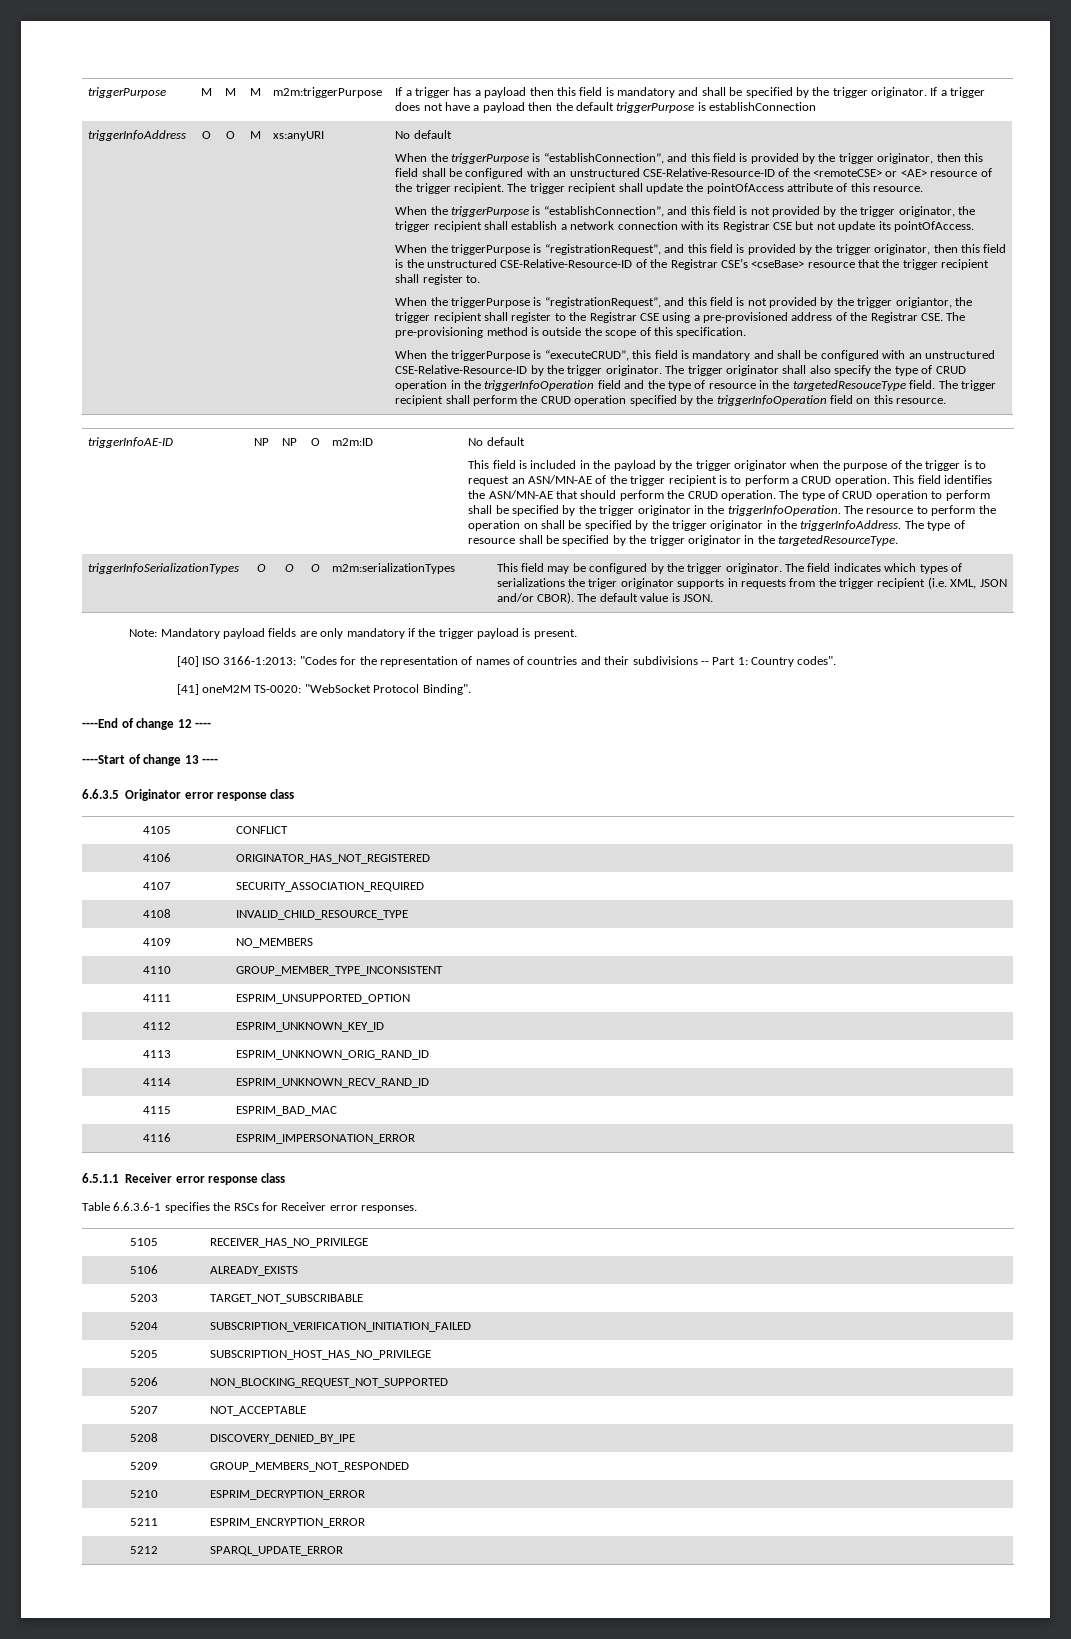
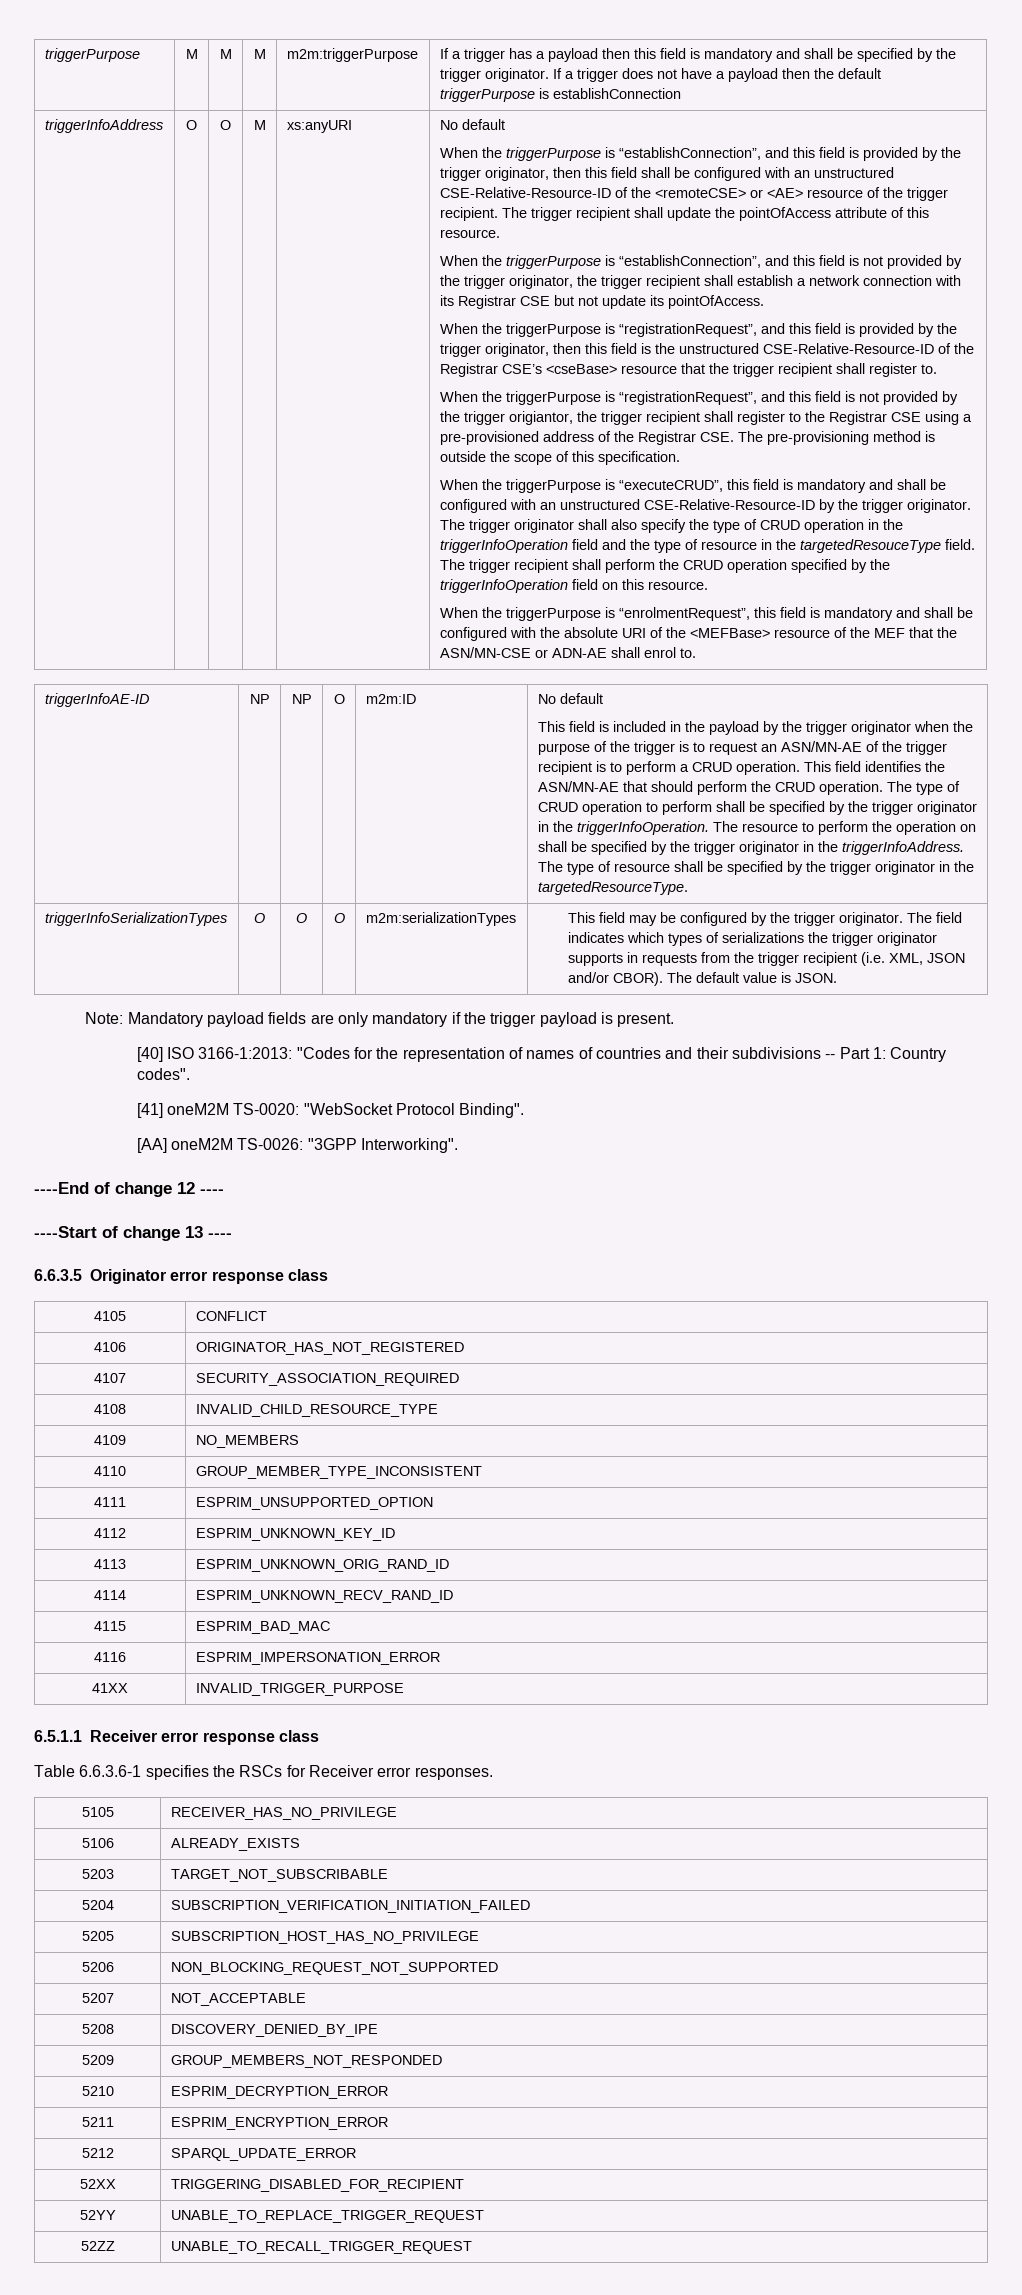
(947, 401) none -> [439,607,973,621] [439,627,957,641] [439,647,696,658] // When the triggerPurpose is “enrolmentRequest”, this field is mandatory and shall be configured with the absolute URI of the <MEFBase> resource of the MEF that the ASN/MN-CSE or ADN-AE shall enrol to.
[588,578,618,589] triger -> [832,932,874,946] trigger
(471, 689) none -> [136,1138,459,1153] // [AA] oneM2M TS-0026: "3GPP Interworking".
(416, 1139) none -> [92,1683,128,1693] [195,1683,404,1696] // 41XX | INVALID_TRIGGER_PURPOSE
(344, 1551) none -> [79,2179,116,2189] [170,2179,464,2192] [79,2210,116,2220] [170,2210,484,2223] [80,2241,115,2251] [170,2241,472,2254] // 52XX | TRIGGERING_DISABLED_FOR_RECIPIENT // 52YY | UNABLE_TO_REPLACE_TRIGGER_REQUEST // 52ZZ | UNABLE_TO_RECALL_TRIGGER_REQUEST

